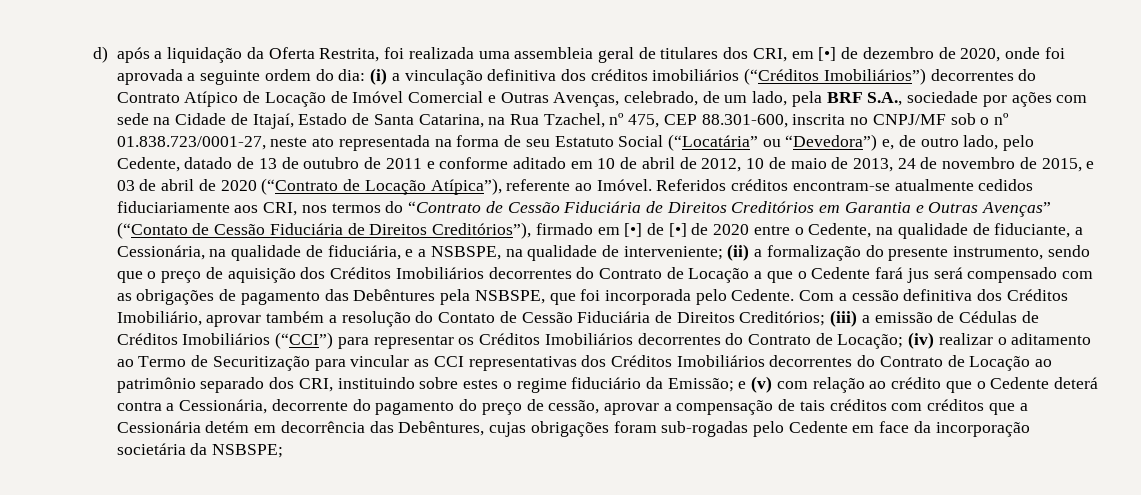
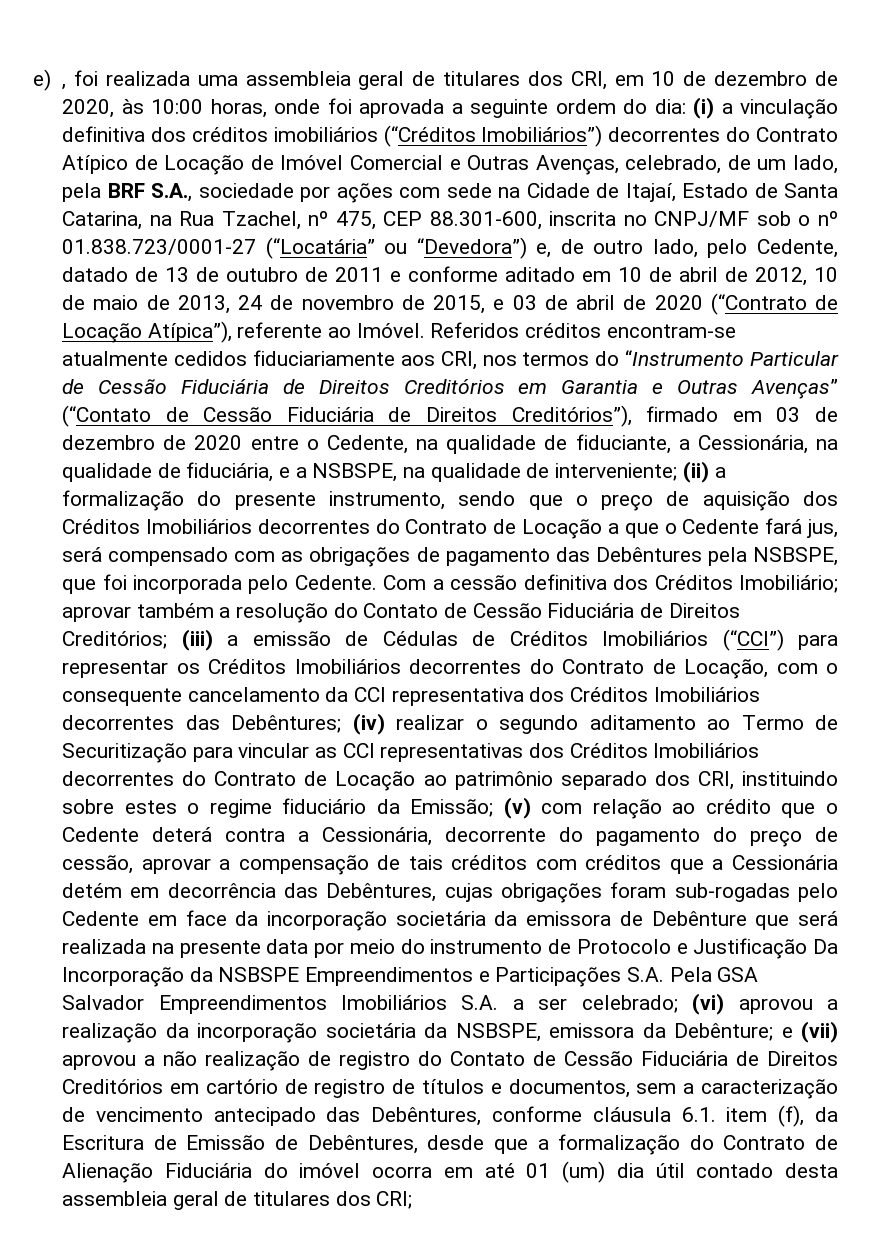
[93,46,380,63] d) após a liquidação da Oferta Restrita, -> [33,69,67,91] e) ,
[818,47,837,61] [•] -> [651,71,676,86] 10
(1001, 55) none -> [121,99,267,118] às 10:00 horas,
[116,135,664,151] 01.838.723/0001-27, neste ato representada na forma de seu Estatuto Social -> [62,239,257,255] 01.838.723/0001-27
[408,201,482,213] “Contrato -> [625,350,840,366] “Instrumento Particular
[624,223,687,237] [•] de [•] -> [776,407,838,422] [62,435,156,450] 03 de dezembro
[906,268,929,283] jus -> [807,519,838,538] jus,
[116,311,202,326] Imobiliário, -> [738,575,838,593] Imobiliário;
[837,334,904,349] Locação; -> [684,659,838,679] [62,687,760,706] [62,715,342,733] Locação, com o consequente cancelamento da CCI representativa dos Créditos Imobiliários decorrentes das Debêntures;
(1007, 341) none -> [499,715,579,734] segundo
[738,381,747,389] e -> (494, 808) none
[212,444,284,458] NSBSPE; -> [526,911,839,930] [62,938,838,959] [62,967,759,987] [62,993,839,1015] [62,1021,838,1043] [62,1051,838,1071] [62,1079,838,1099] [62,1105,839,1127] [62,1134,839,1155] [62,1161,838,1183] [62,1191,413,1210] emissora de Debênture que será realizada na presente data por meio do instrumento de Protocolo e Justificação Da Incorporação da NSBSPE Empreendimentos e Participações S.A. Pela GSA Salvador Empreendimentos Imobiliários S.A. a ser celebrado; (vi) aprovou a realização da incorporação societária da NSBSPE, emissora da Debênture; e (vii) aprovou a não realização de registro do Contato de Cessão Fiduciária de Direitos Creditórios em cartório de registro de títulos e documentos, sem a caracterização de vencimento antecipado das Debêntures, conforme cláusula 6.1. item (f), da Escritura de Emissão de Debêntures, desde que a formalização do Contrato de Alienação Fiduciária do imóvel ocorra em até 01 (um) dia útil contado desta assembleia geral de titulares dos CRI;

